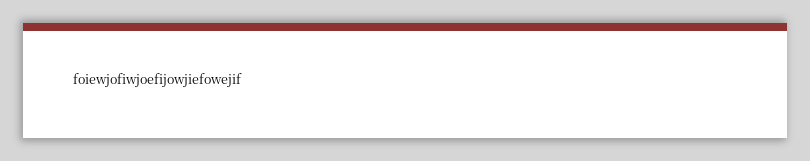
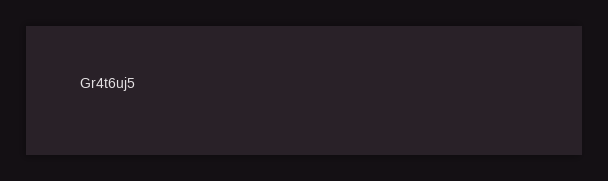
[73,73,242,88] foiewjofiwjoefijowjiefowejif -> [80,77,135,91] Gr4t6uj5

